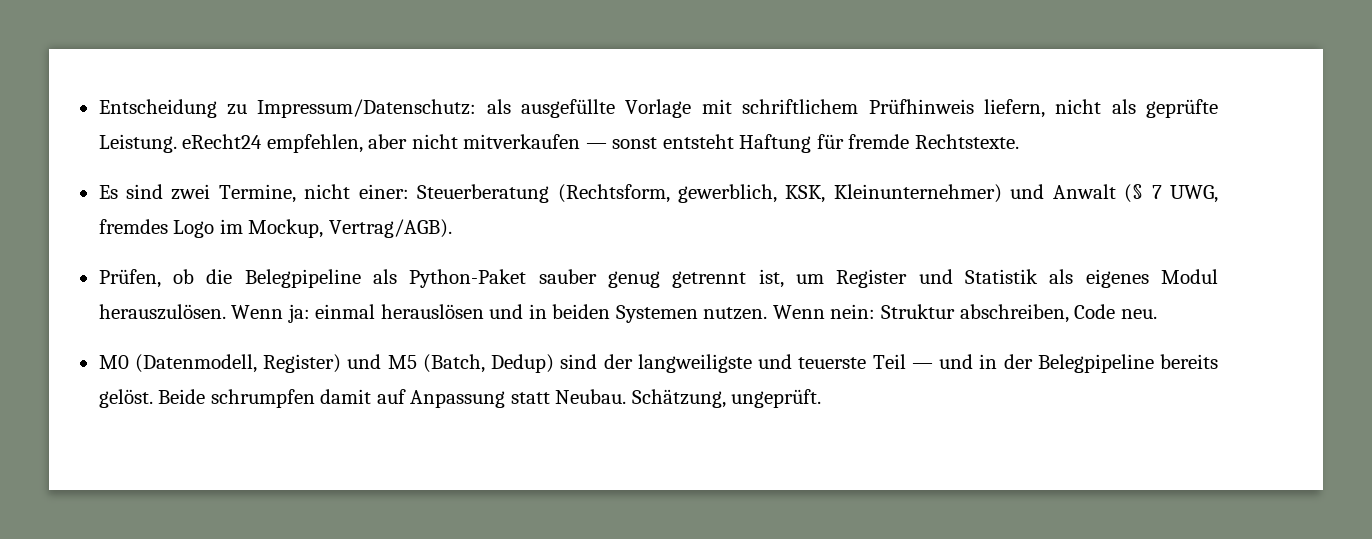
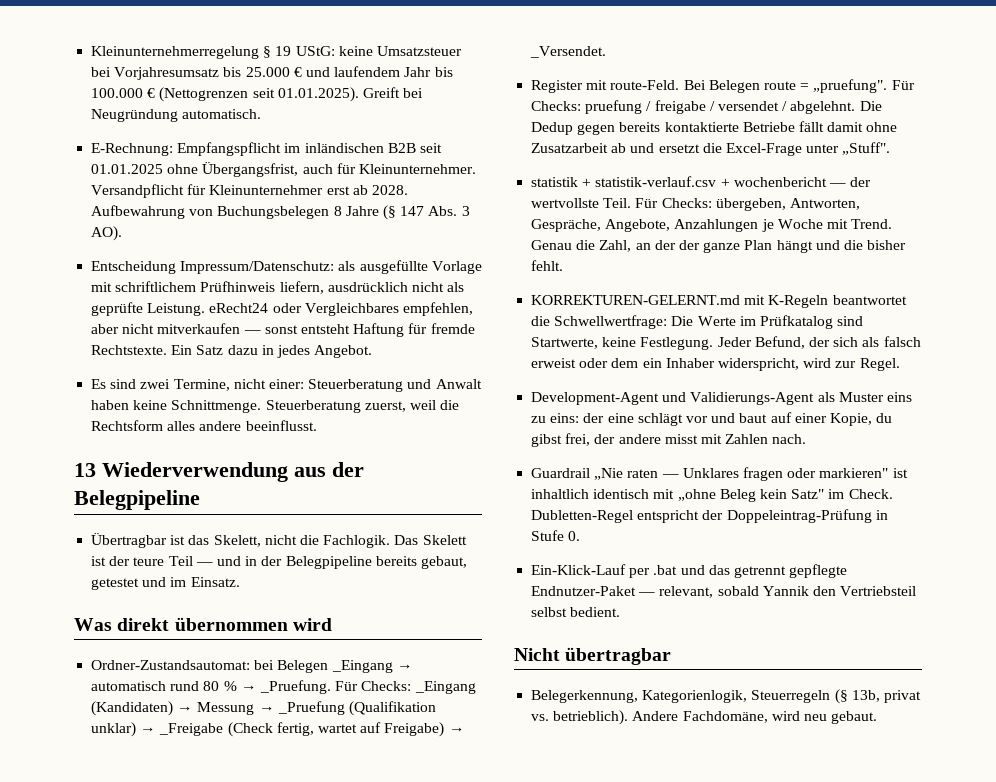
[98,99,247,118] Entscheidung zu -> [91,46,462,59] [91,66,453,80] [91,87,424,102] [91,109,262,122] [91,142,442,156] [91,162,476,177] [91,184,408,198] [91,205,470,220] [91,226,123,241] [91,261,177,274] Kleinunternehmerregelung § 19 UStG: keine Umsatzsteuer bei Vorjahresumsatz bis 25.000 € und laufendem Jahr bis 100.000 € (Nettogrenzen seit 01.01.2025). Greift bei Neugründung automatisch. // E-Rechnung: Empfangspflicht im inländischen B2B seit 01.01.2025 ohne Übergangsfrist, auch für Kleinunternehmer. Versandpflicht für Kleinunternehmer erst ab 2028. Aufbewahrung von Buchungsbelegen 8 Jahre (§ 147 Abs. 3 AO). // Entscheidung
(1045, 108) none -> [327,282,408,292] ausdrücklich
(263, 141) none -> [272,303,399,316] oder Vergleichbares
(1019, 141) none -> [171,345,373,358] Ein Satz dazu in jedes Angebot.
[557,184,1219,203] [98,219,452,238] [98,269,1219,288] [98,304,1157,323] [98,354,867,373] (Rechtsform, gewerblich, KSK, Kleinunternehmer) und Anwalt (§ 7 UWG, fremdes Logo im Mockup, Vertrag/AGB). // Prüfen, ob die Belegpipeline als Python-Paket sauber genug getrennt ist, um Register und Statistik als eigenes Modul herauszulösen. Wenn ja: einmal herauslösen und in beiden Systemen nutzen. Wenn nein: Struktur abschreiben, Code neu. // M0 (Datenmodell, Register) und M5 (Batch, Dedup) sind der langweiligste und teuerste -> [407,379,482,389] [91,400,460,413] [91,420,317,431] [74,462,364,482] [74,490,200,510] [91,533,467,548] [91,556,165,566] und Anwalt haben keine Schnittmenge. Steuerberatung zuerst, weil die Rechtsform alles andere beeinflusst. // 13 Wiederverwendung aus der Belegpipeline // Übertragbar ist das Skelett, nicht die Fachlogik. Das Skelett ist der teure
[98,389,822,408] gelöst. Beide schrumpfen damit auf Anpassung statt Neubau. Schätzung, ungeprüft. -> [420,556,467,569] [91,577,240,590] [74,617,332,631] [91,660,413,673] [91,680,476,694] [91,701,436,716] [91,722,465,737] [530,46,607,58] [531,79,915,93] [531,100,882,114] [531,121,898,135] [531,142,891,156] [531,176,872,187] [531,198,860,211] [531,219,893,232] [531,240,907,253] [531,260,564,271] [531,295,907,308] [531,315,864,329] [531,336,921,350] [531,358,900,371] [531,392,912,405] [531,412,893,426] [531,433,807,447] [531,467,908,481] [531,489,893,502] [531,509,888,523] [531,530,581,541] [531,564,848,578] [531,586,917,598] [531,607,621,617] [514,647,672,665] [531,689,921,704] [531,710,878,725] gebaut, getestet und im Einsatz. // Was direkt übernommen wird // Ordner-Zustandsautomat: bei Belegen _Eingang → automatisch rund 80 % → _Pruefung. Für Checks: _Eingang (Kandidaten) → Messung → _Pruefung (Qualifikation unklar) → _Freigabe (Check fertig, wartet auf Freigabe) → _Versendet. // Register mit route-Feld. Bei Belegen route = „pruefung". Für Checks: pruefung / freigabe / versendet / abgelehnt. Die Dedup gegen bereits kontaktierte Betriebe fällt damit ohne Zusatzarbeit ab und ersetzt die Excel-Frage unter „Stuff". // statistik + statistik-verlauf.csv + wochenbericht — der wertvollste Teil. Für Checks: übergeben, Antworten, Gespräche, Angebote, Anzahlungen je Woche mit Trend. Genau die Zahl, an der der ganze Plan hängt und die bisher fehlt. // KORREKTUREN-GELERNT.md mit K-Regeln beantwortet die Schwellwertfrage: Die Werte im Prüfkatalog sind Startwerte, keine Festlegung. Jeder Befund, der sich als falsch erweist oder dem ein Inhaber widerspricht, wird zur Regel. // Development-Agent und Validierungs-Agent als Muster eins zu eins: der eine schlägt vor und baut auf einer Kopie, du gibst frei, der andere misst mit Zahlen nach. // Guardrail „Nie raten — Unklares fragen oder markieren" ist inhaltlich identisch mit „ohne Beleg kein Satz" im Check. Dubletten-Regel entspricht der Doppeleintrag-Prüfung in Stufe 0. // Ein-Klick-Lauf per .bat und das getrennt gepflegte Endnutzer-Paket — relevant, sobald Yannik den Vertriebsteil selbst bedient. // Nicht übertragbar // Belegerkennung, Kategorienlogik, Steuerregeln (§ 13b, privat vs. betrieblich). Andere Fachdomäne, wird neu gebaut.

